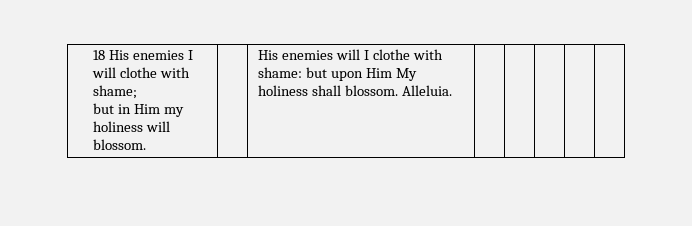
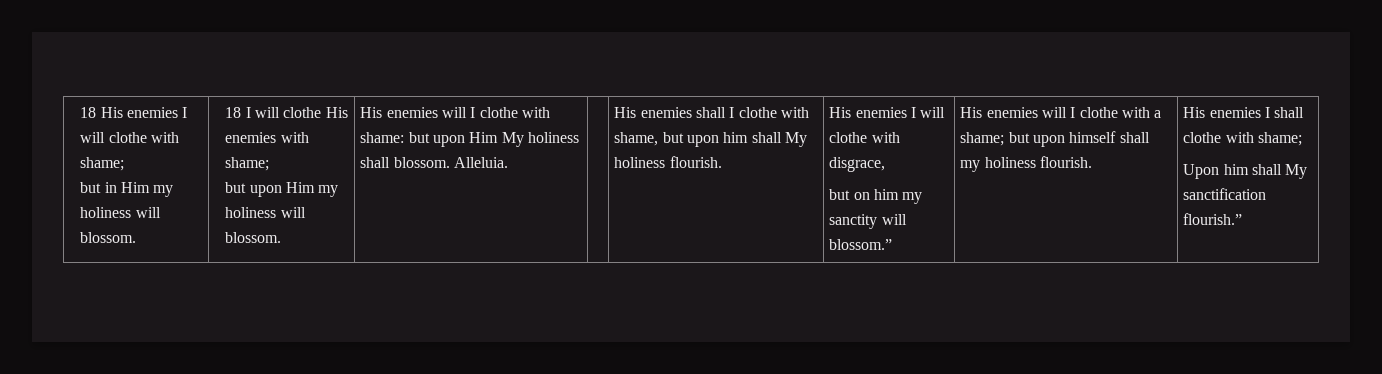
(146, 144) none -> [225,107,348,118] [225,132,309,143] [225,157,270,171] [225,182,339,197] [225,207,306,218] [225,232,282,243] 18 I will clothe His enemies with shame; // but upon Him my holiness will blossom.
(453, 90) | | | -> [614,107,810,118] [614,132,808,147] [614,156,722,168] [829,107,946,118] [829,132,900,143] [829,157,886,172] [829,189,923,204] [829,214,907,229] [829,239,893,250] [960,107,1162,118] [960,131,1150,147] [960,156,1093,172] [1183,107,1305,118] [1183,132,1303,146] [1183,164,1308,179] [1183,188,1267,200] [1183,213,1243,225] His enemies shall I clothe with shame, but upon him shall My holiness flourish. | His enemies I will clothe with disgrace, // but on him my sanctity will blossom.” | His enemies will I clothe with a shame; but upon himself shall my holiness flourish. | His enemies I shall clothe with shame; // Upon him shall My sanctification flourish.”

